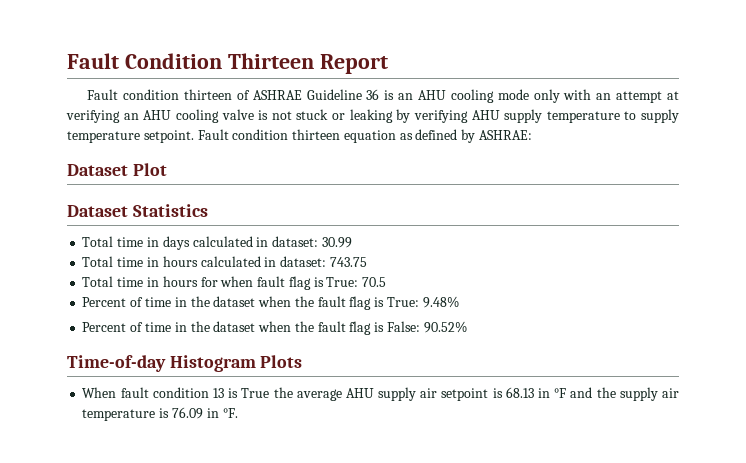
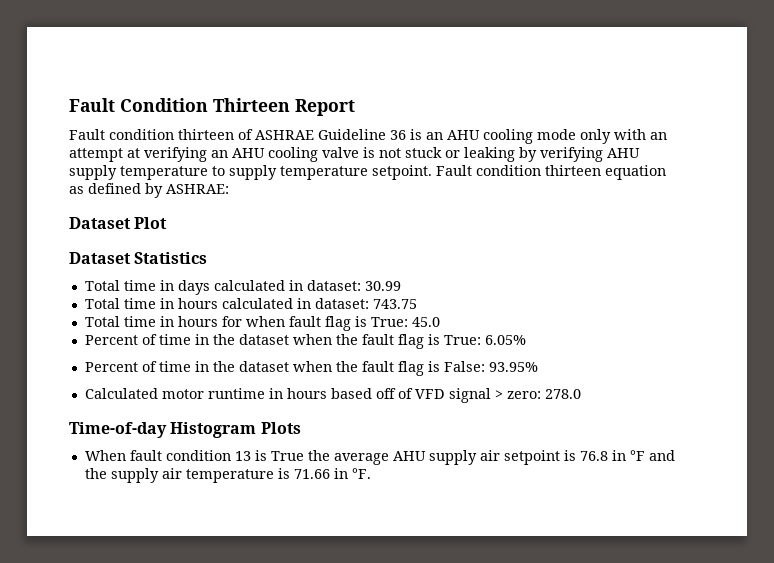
[362,277,387,287] 70.5 -> [411,317,440,327] 45.0
[422,296,459,308] 9.48% -> [484,335,526,345] 6.05%
[423,321,467,333] 90.52% -> [488,362,538,372] [84,388,581,403] 93.95% // Calculated motor runtime in hours based off of VFD signal > zero: 278.0
[505,387,534,398] 68.13 -> [579,451,608,461] 76.8
[171,407,203,419] 76.09 -> [293,469,330,479] 71.66

